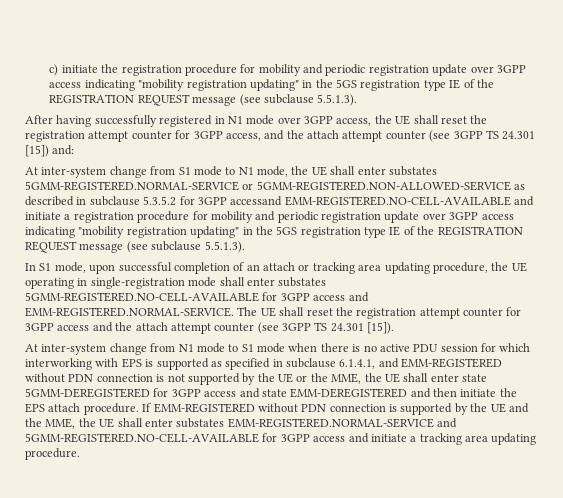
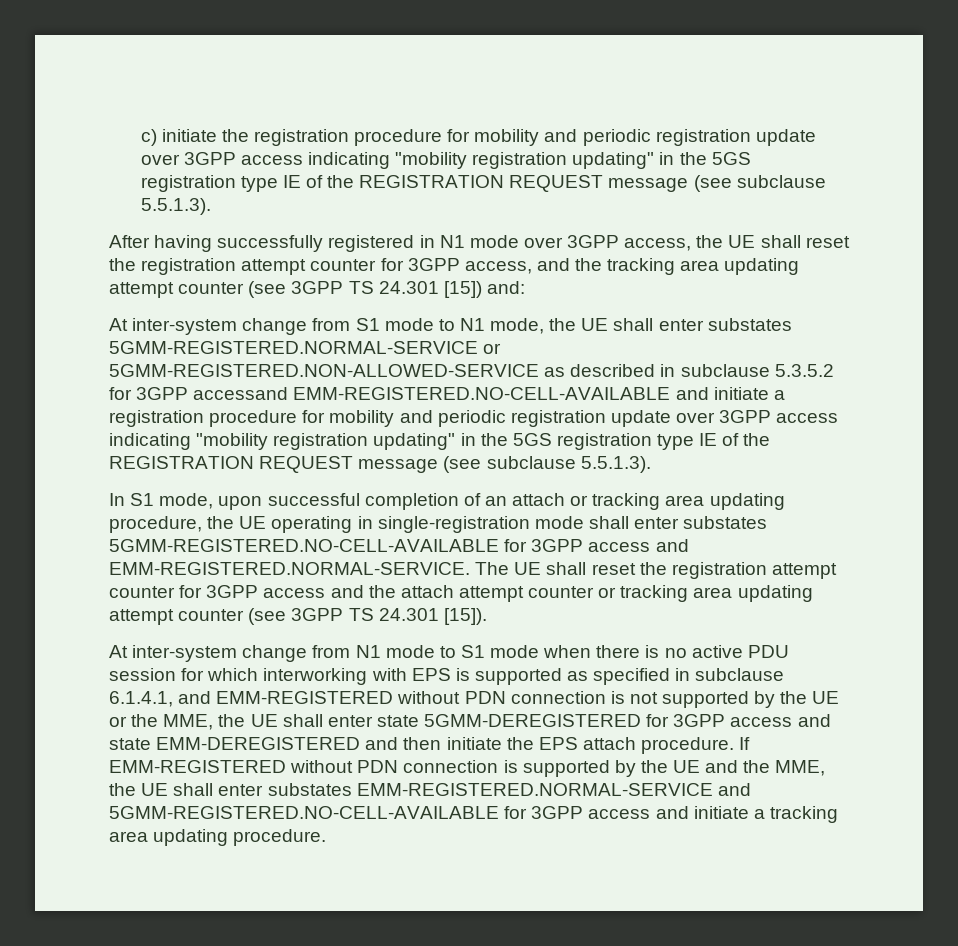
[307,130,339,139] attach -> [607,258,800,275] tracking area updating
(255, 327) none -> [598,585,813,602] [109,609,245,625] or tracking area updating attempt counter

